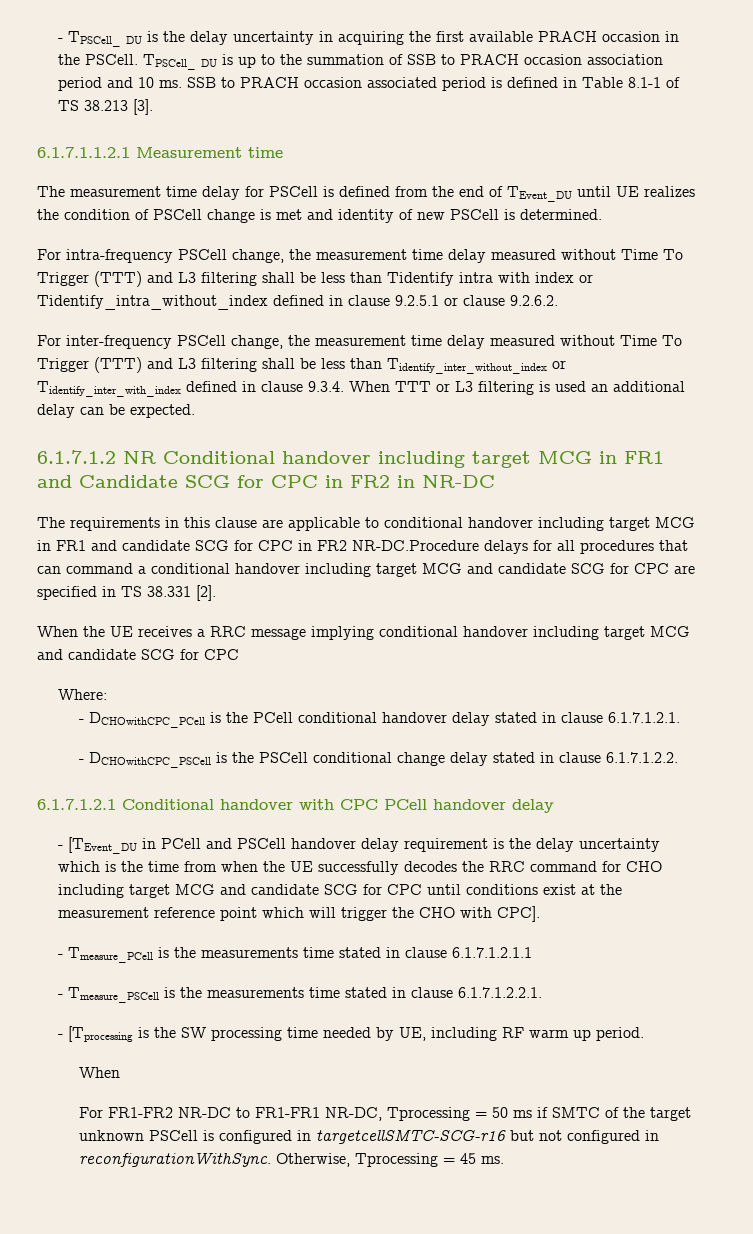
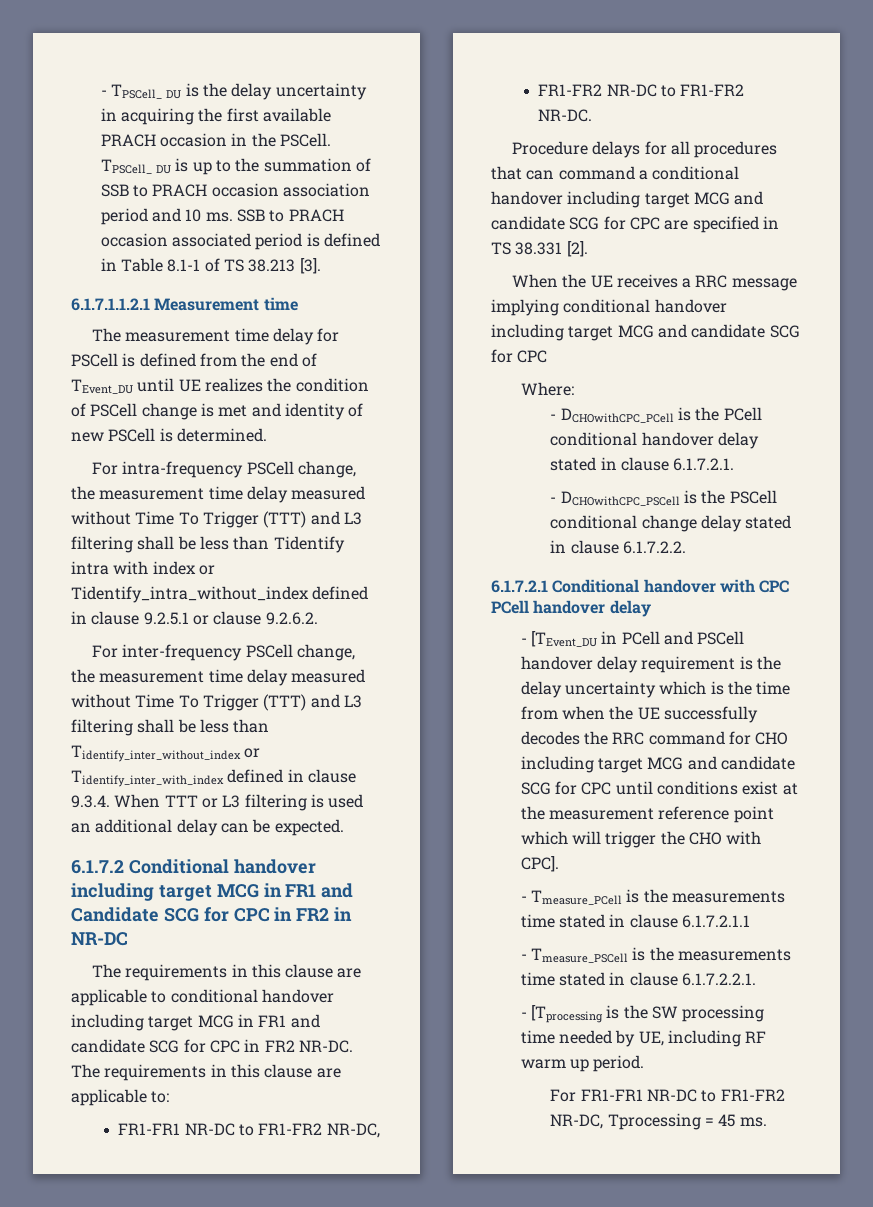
[37,450,156,464] 6.1.7.1.2 NR -> [71,860,124,874] 6.1.7.2
[352,540,479,551] NR-DC.Procedure -> [298,1040,353,1053] [71,1064,341,1081] [71,1089,170,1106] [118,1123,380,1138] [538,84,745,97] [538,109,593,122] [511,141,588,155] NR-DC. The requirements in this clause are applicable to: // FR1-FR1 NR-DC to FR1-FR2 NR-DC, // FR1-FR2 NR-DC to FR1-FR2 NR-DC. // Procedure
[608,712,681,723] 6.1.7.1.2.1. -> [673,458,735,471] 6.1.7.2.1.
[606,752,679,763] [37,799,116,810] 6.1.7.1.2.2. // 6.1.7.1.2.1 -> [623,541,687,554] [491,580,548,593] 6.1.7.2.2. // 6.1.7.2.1
[452,947,533,958] 6.1.7.1.2.1.1 -> [681,915,750,928] 6.1.7.2.1.1
[458,987,543,998] 6.1.7.1.2.2.1. -> [681,973,756,986] 6.1.7.2.2.1.
[79,1067,121,1078] [79,1107,321,1118] // When // For FR1-FR2 NR-DC to FR1-FR1 -> [550,1089,785,1102] // For FR1-FR1 NR-DC to FR1-FR2
[492,1107,692,1121] [79,1129,660,1144] [79,1152,456,1167] 50 ms if SMTC of the target unknown PSCell is configured in targetcellSMTC-SCG-r16 but not configured in reconfigurationWithSync. Otherwise, Tprocessing = -> (715, 1122) none

